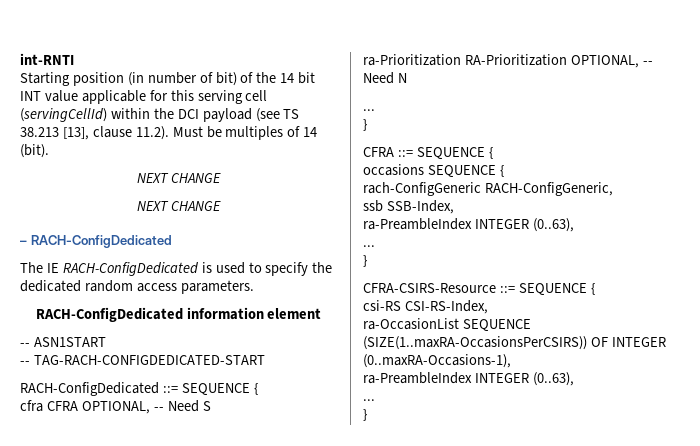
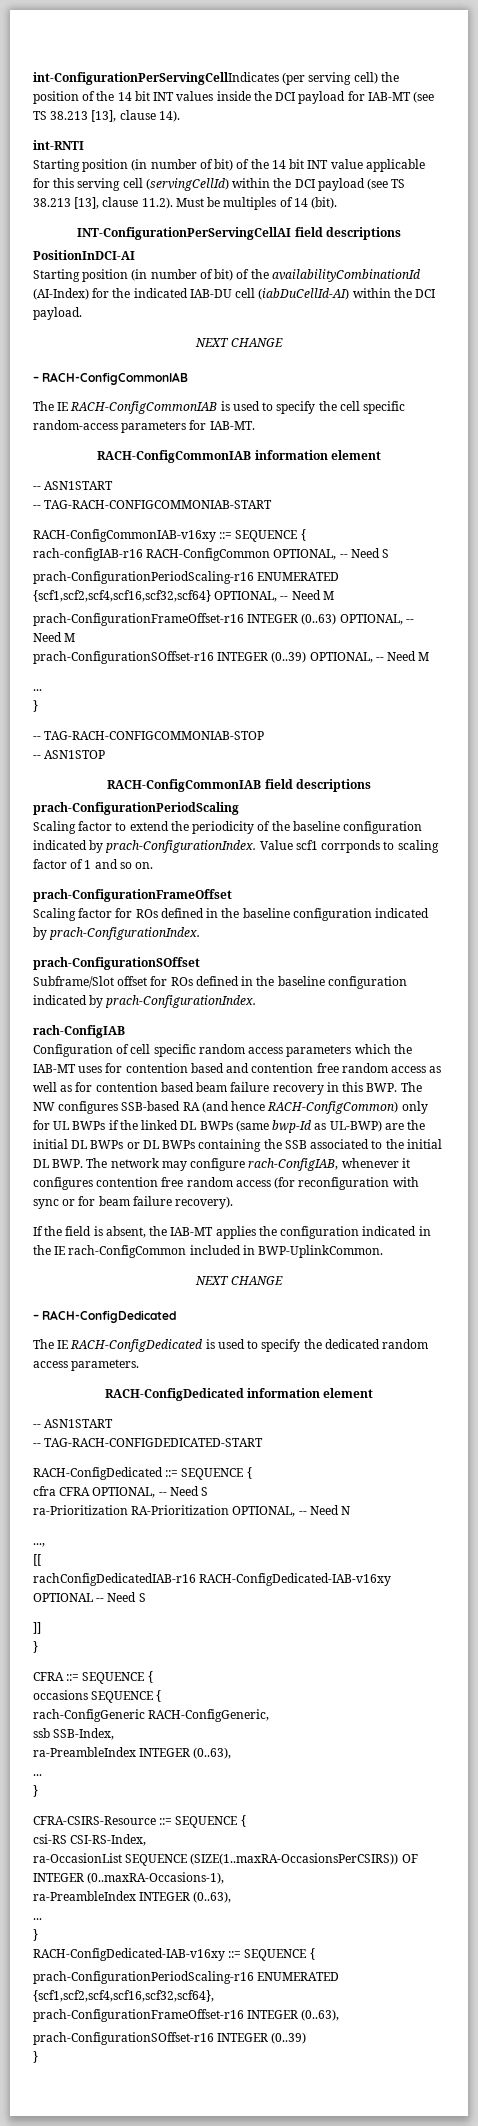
(20, 59) none -> [33,72,399,85] [33,91,435,104] [33,110,180,122] int-ConfigurationPerServingCellIndicates (per serving cell) the position of the 14 bit INT values inside the DCI payload for IAB-MT (see TS 38.213 [13], clause 14). //
[137,173,221,183] NEXT CHANGE -> [77,227,401,240] [33,250,135,260] [33,269,420,282] [33,288,436,300] [33,307,82,320] [195,338,283,347] [33,372,189,385] [33,401,406,414] [33,420,255,433] [97,450,381,463] [33,481,114,490] [33,500,273,509] [33,529,306,542] [33,548,390,561] [33,571,340,584] [33,590,334,602] [33,613,414,626] [33,632,76,642] [33,651,430,664] [33,689,42,691] [33,700,38,712] [33,731,265,740] [33,750,106,759] [107,779,371,792] [33,802,239,815] [33,821,423,834] [33,840,439,853] [33,859,154,869] [33,889,232,902] [33,908,430,921] [33,927,201,940] [33,957,200,970] [33,976,407,989] [33,995,257,1008] [33,1025,125,1038] [33,1044,412,1057] [33,1063,442,1073] [33,1082,422,1095] [33,1101,428,1114] [33,1120,426,1133] [33,1139,442,1152] [33,1158,410,1171] [33,1177,419,1190] [33,1196,234,1209] [33,1226,431,1239] [33,1245,384,1258] INT-ConfigurationPerServingCellAI field descriptions // PositionInDCI-AI // Starting position (in number of bit) of the availabilityCombinationId (AI-Index) for the indicated IAB-DU cell (iabDuCellId-AI) within the DCI payload. // NEXT CHANGE // – RACH-ConfigCommonIAB // The IE RACH-ConfigCommonIAB is used to specify the cell specific random-access parameters for IAB-MT. // RACH-ConfigCommonIAB information element // -- ASN1START // -- TAG-RACH-CONFIGCOMMONIAB-START // RACH-ConfigCommonIAB-v16xy ::= SEQUENCE { // rach-configIAB-r16 RACH-ConfigCommon OPTIONAL, -- Need S // prach-ConfigurationPeriodScaling-r16 ENUMERATED {scf1,scf2,scf4,scf16,scf32,scf64} OPTIONAL, -- Need M // prach-ConfigurationFrameOffset-r16 INTEGER (0..63) OPTIONAL, -- Need M // prach-ConfigurationSOffset-r16 INTEGER (0..39) OPTIONAL, -- Need M // ... // } // -- TAG-RACH-CONFIGCOMMONIAB-STOP // -- ASN1STOP // RACH-ConfigCommonIAB field descriptions // prach-ConfigurationPeriodScaling // Scaling factor to extend the periodicity of the baseline configuration indicated by prach-ConfigurationIndex. Value scf1 corrponds to scaling factor of 1 and so on. // prach-ConfigurationFrameOffset // Scaling factor for ROs defined in the baseline configuration indicated by prach-ConfigurationIndex. // prach-ConfigurationSOffset // Subframe/Slot offset for ROs defined in the baseline configuration indicated by prach-ConfigurationIndex. // rach-ConfigIAB // Configuration of cell specific random access parameters which the IAB-MT uses for contention based and contention free random access as well as for contention based beam failure recovery in this BWP. The NW configures SSB-based RA (and hence RACH-ConfigCommon) only for UL BWPs if the linked DL BWPs (same bwp-Id as UL-BWP) are the initial DL BWPs or DL BWPs containing the SSB associated to the initial DL BWP. The network may configure rach-ConfigIAB, whenever it configures contention free random access (for reconfiguration with sync or for beam failure recovery). // If the field is absent, the IAB-MT applies the configuration indicated in the IE rach-ConfigCommon included in BWP-UplinkCommon.
[363,109,375,111] ... -> [33,1543,45,1547] [33,1554,41,1566] [33,1573,392,1586] [33,1592,146,1602] [33,1622,41,1634] ..., // [[ // rachConfigDedicatedIAB-r16 RACH-ConfigDedicated-IAB-v16xy OPTIONAL -- Need S // ]]
(367, 415) none -> [33,1948,315,1961] [33,1971,340,1984] [33,1990,214,2002] [33,2009,340,2022] [33,2032,307,2045] [33,2051,38,2063] // RACH-ConfigDedicated-IAB-v16xy ::= SEQUENCE { // prach-ConfigurationPeriodScaling-r16 ENUMERATED {scf1,scf2,scf4,scf16,scf32,scf64}, // prach-ConfigurationFrameOffset-r16 INTEGER (0..63), // prach-ConfigurationSOffset-r16 INTEGER (0..39) // }

